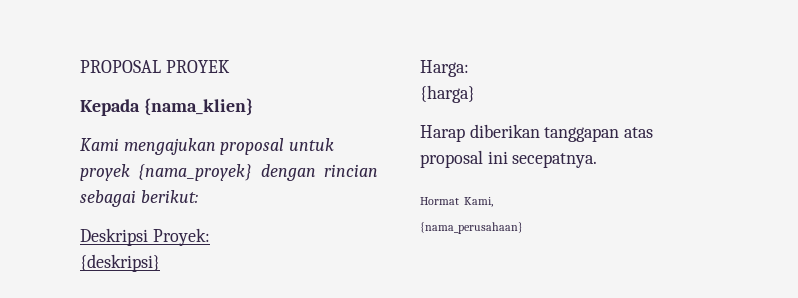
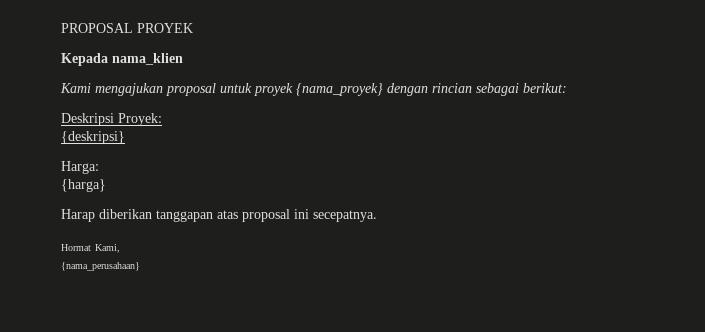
[143,98,253,116] {nama_klien} -> [112,53,183,65] nama_klien

